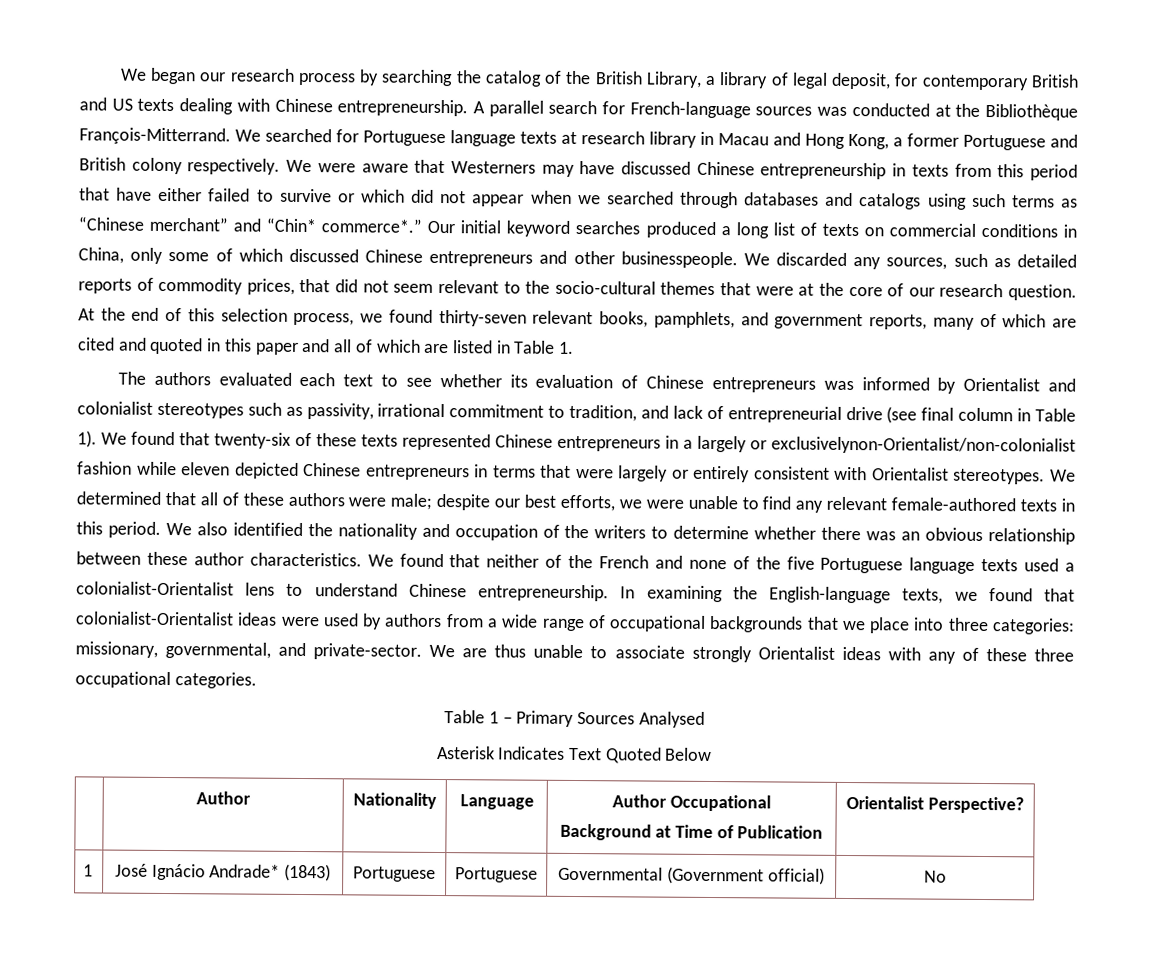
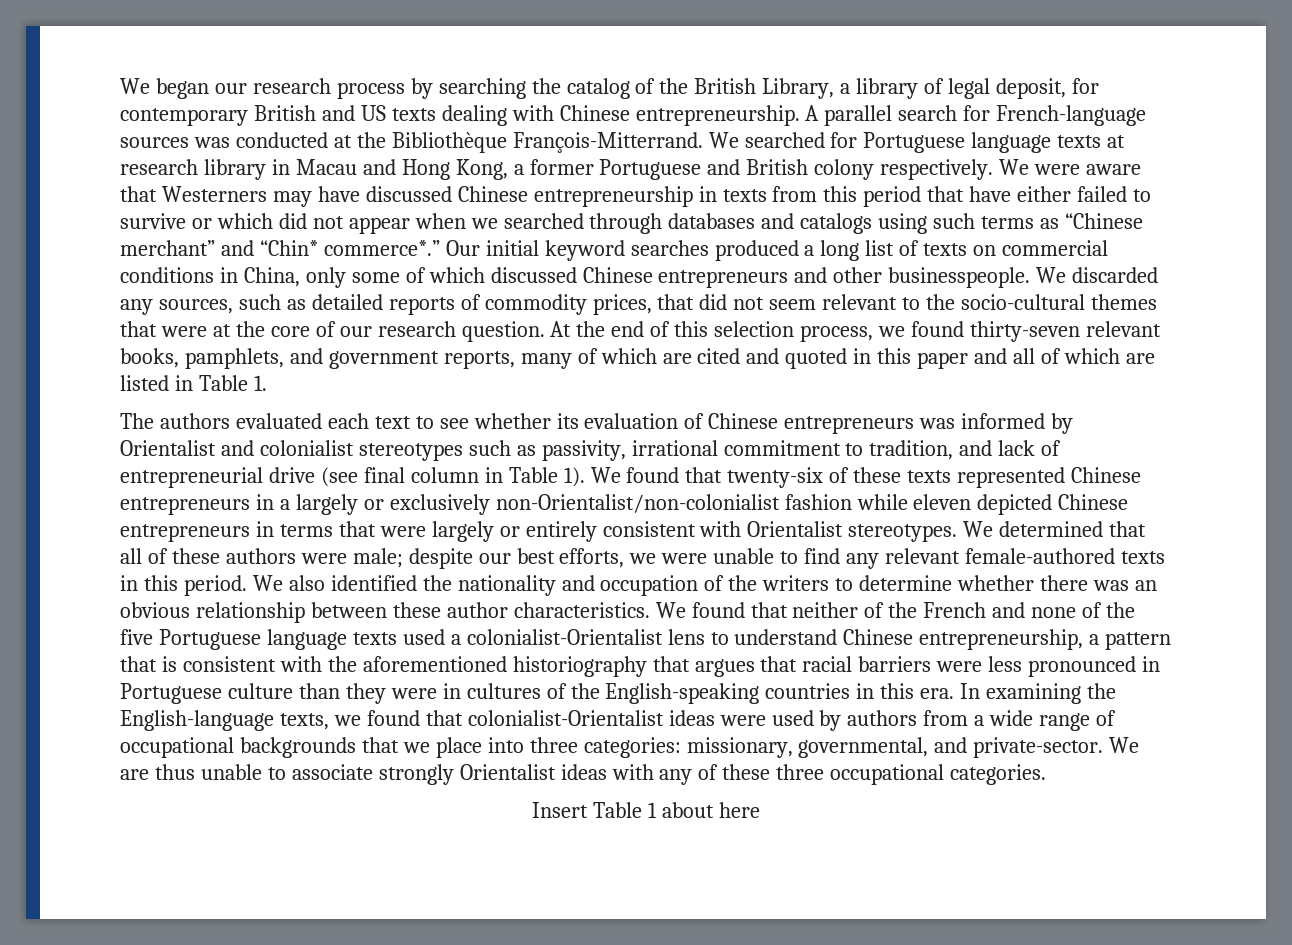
[771,436,1076,455] exclusivelynon-Orientalist/non-colonialist -> [389,494,780,515] exclusively non-Orientalist/non-colonialist
[478,584,610,602] entrepreneurship. -> [919,629,1172,650] [120,656,1161,677] [120,683,955,704] entrepreneurship, a pattern that is consistent with the aforementioned historiography that argues that racial barriers were less pronounced in Portuguese culture than they were in cultures of the English-speaking countries in this era.
(257, 680) none -> [532,802,589,818] Insert
[502,710,705,728] [436,745,713,764] [196,791,251,805] [352,792,437,809] [459,794,534,810] [612,794,771,812] [559,823,824,841] [846,795,1024,814] [83,864,94,877] [114,863,332,882] [353,866,436,882] [455,867,538,883] [558,866,825,885] [923,870,947,883] – Primary Sources Analysed // Asterisk Indicates Text Quoted Below // | Author | Nationality | Language | Author Occupational // Background at Time of Publication | Orientalist Perspective? // 1 | José Ignácio Andrade* (1843) | Portuguese | Portuguese | Governmental (Government official) | No -> [661,802,760,818] about here

